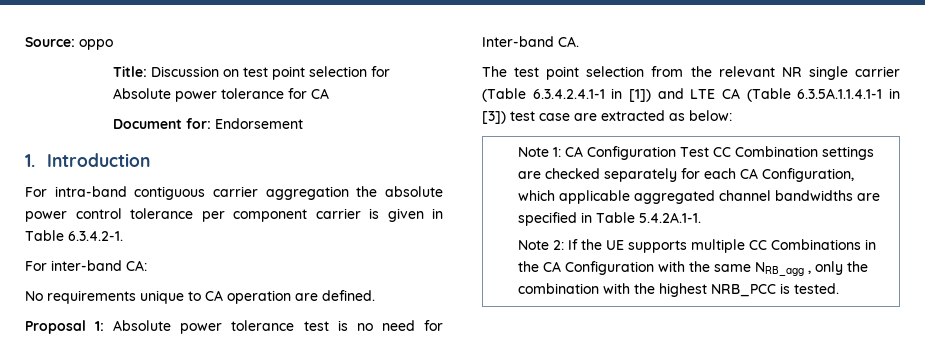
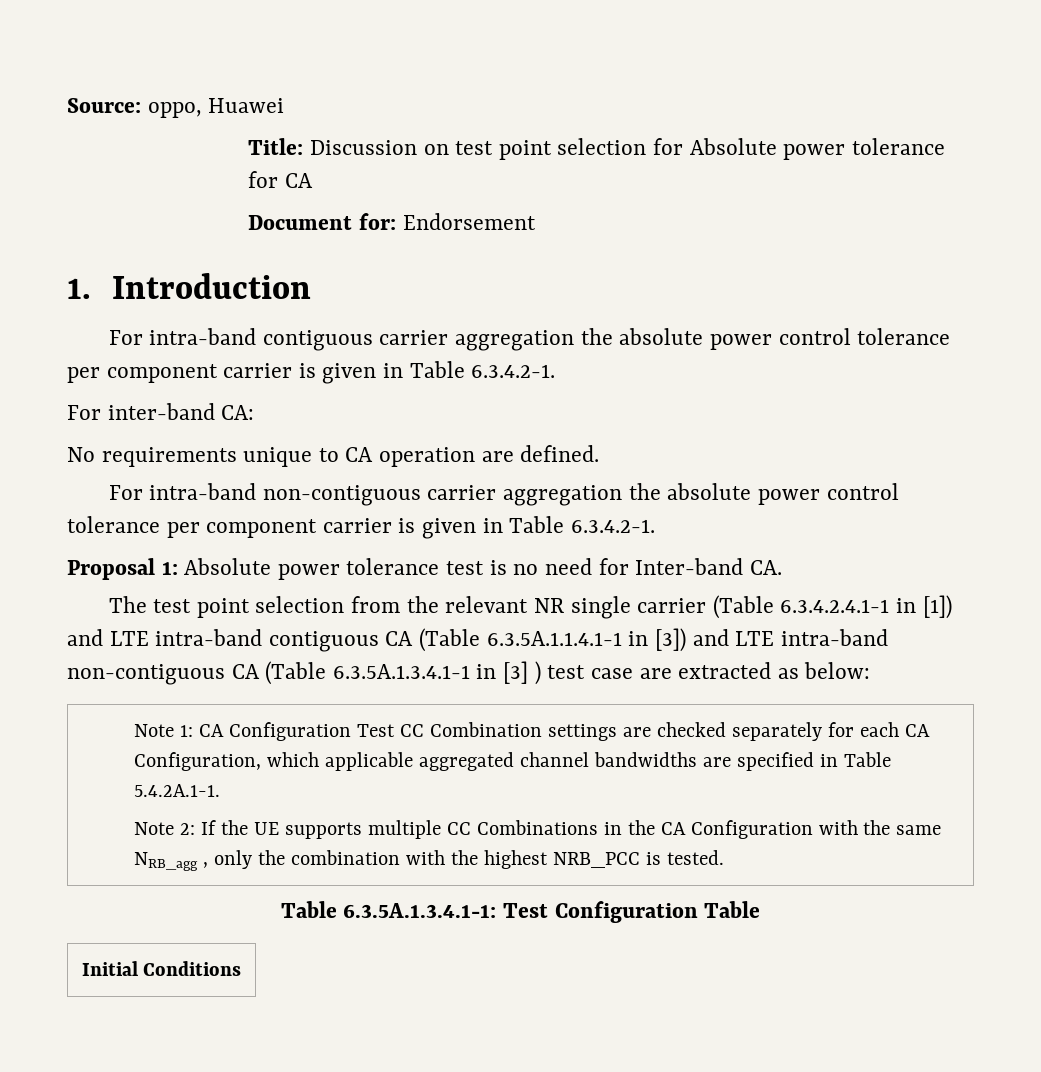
[79,39,113,50] oppo -> [147,98,285,118] oppo, Huawei
(375, 295) none -> [108,483,899,506] [67,516,655,539] // For intra-band non-contiguous carrier aggregation the absolute power control tolerance per component carrier is given in Table 6.3.4.2-1.
(716, 94) none -> [155,629,379,652] intra-band contiguous
(506, 117) none -> [692,629,888,646] [67,661,541,685] and LTE intra-band non-contiguous CA (Table 6.3.5A.1.3.4.1-1 in [3] )
(839, 288) none -> [280,901,761,923] [81,961,242,976] // Table 6.3.5A.1.3.4.1-1: Test Configuration Table // Initial Conditions

